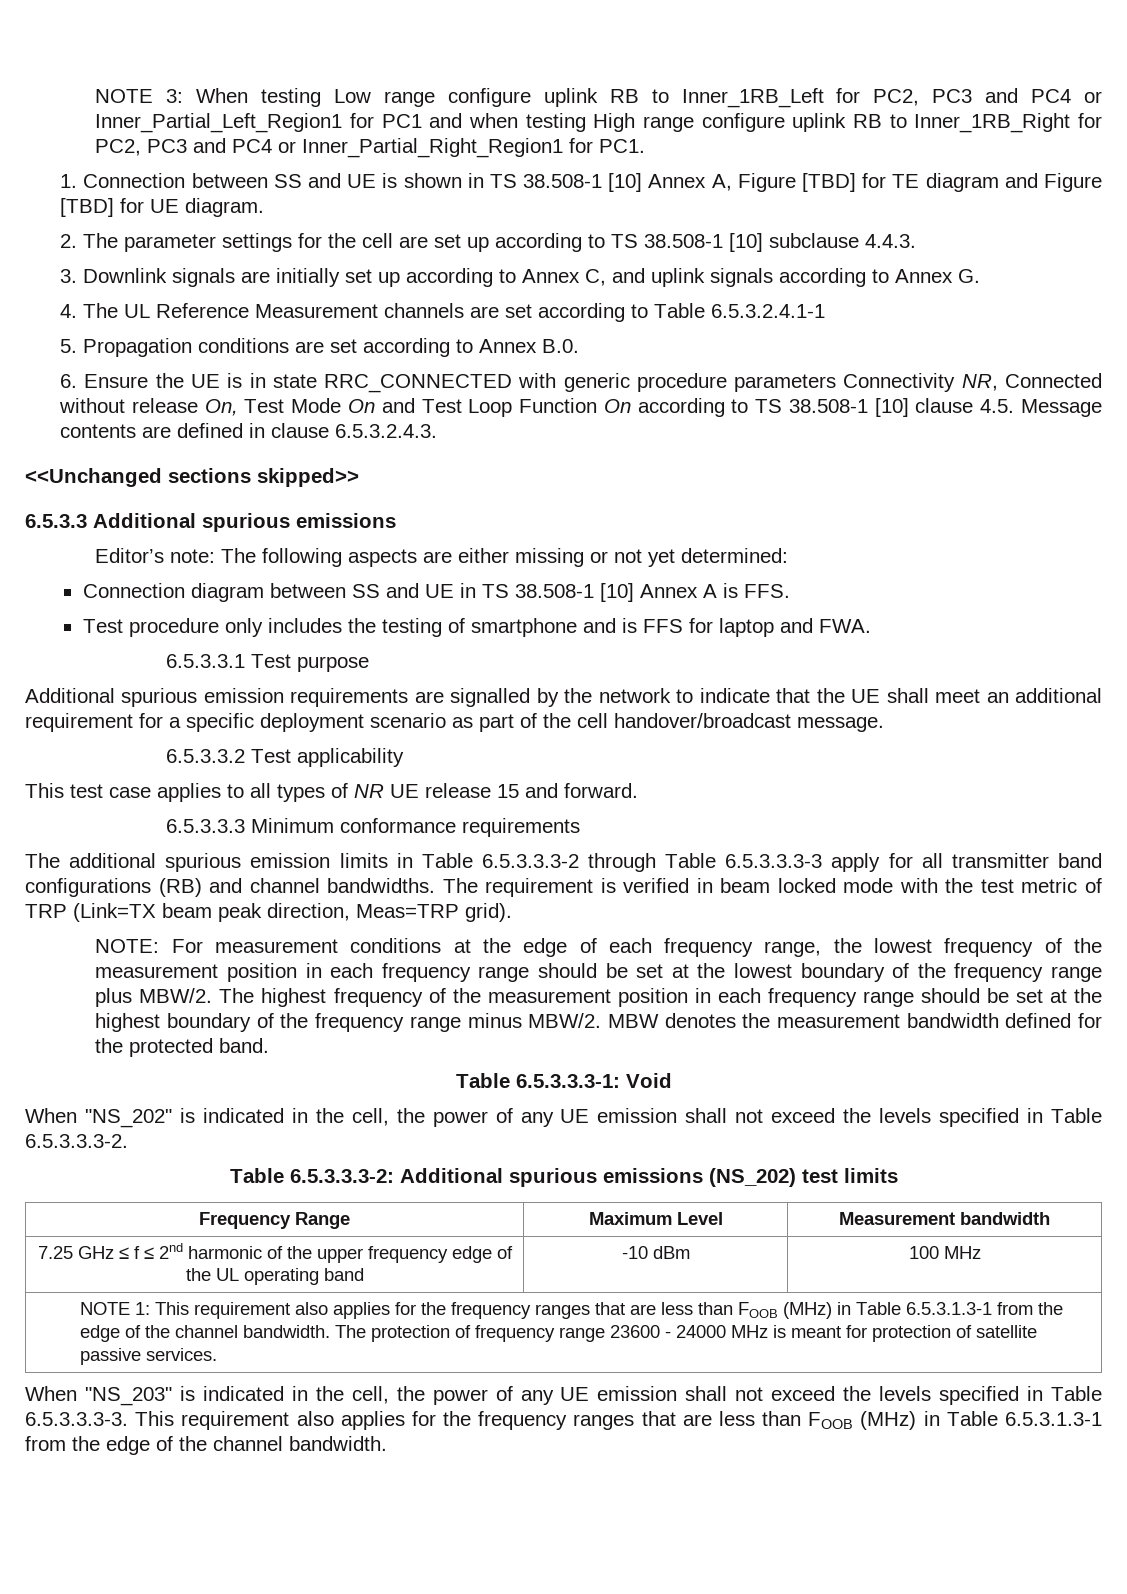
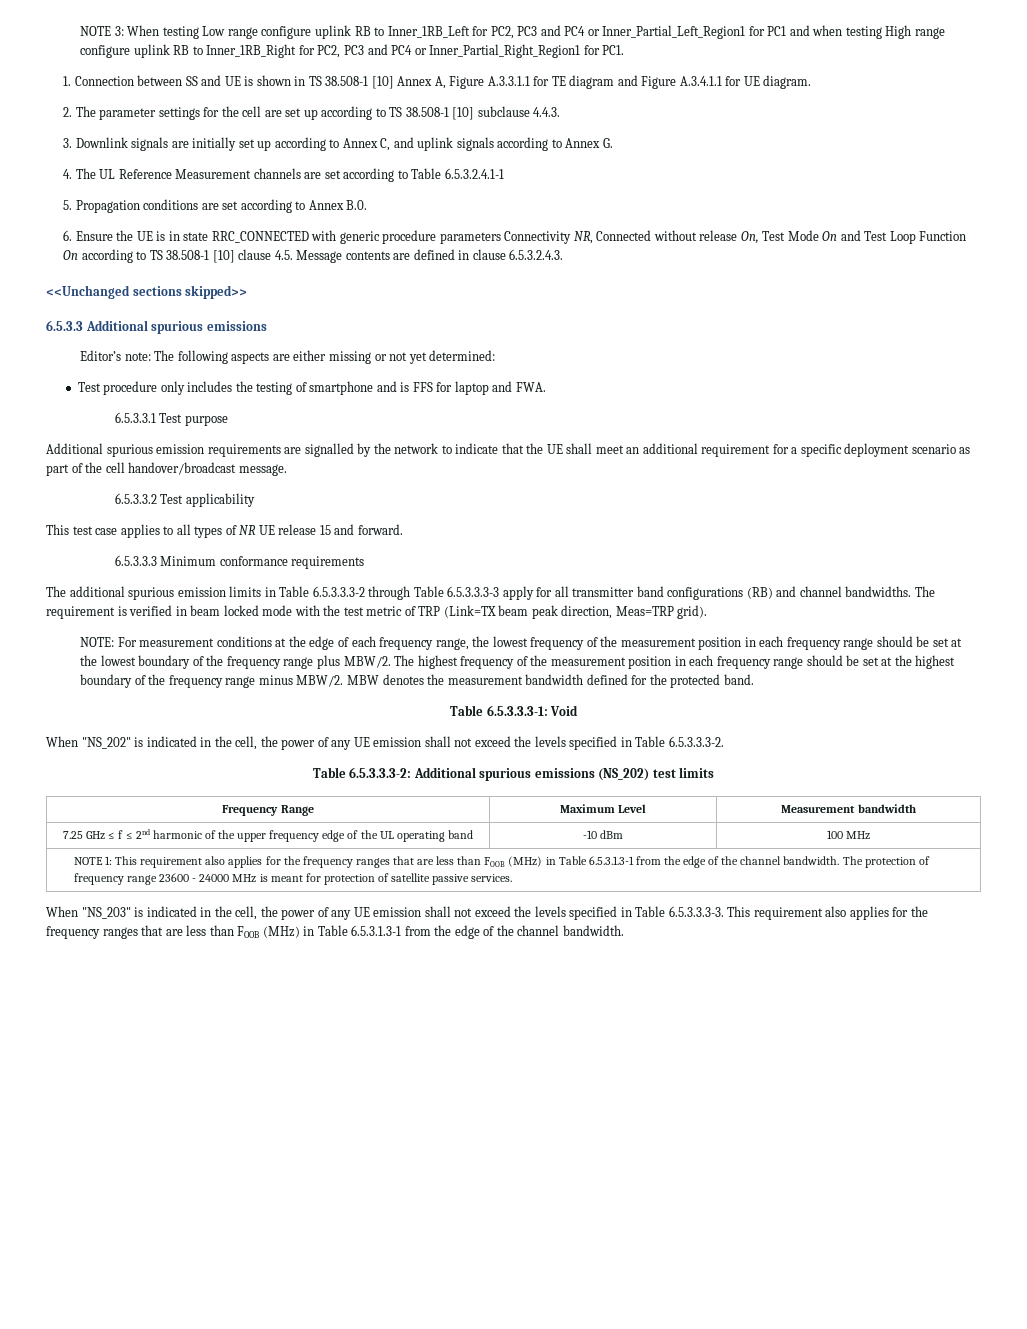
[802,173,857,192] [TBD] -> [487,76,530,86] A.3.3.1.1
[60,198,115,217] [TBD] -> [679,76,722,86] A.3.4.1.1
[82,583,790,602] // Connection diagram between SS and UE in TS 38.508-1 [10] Annex A is FFS. -> (496, 355) none

